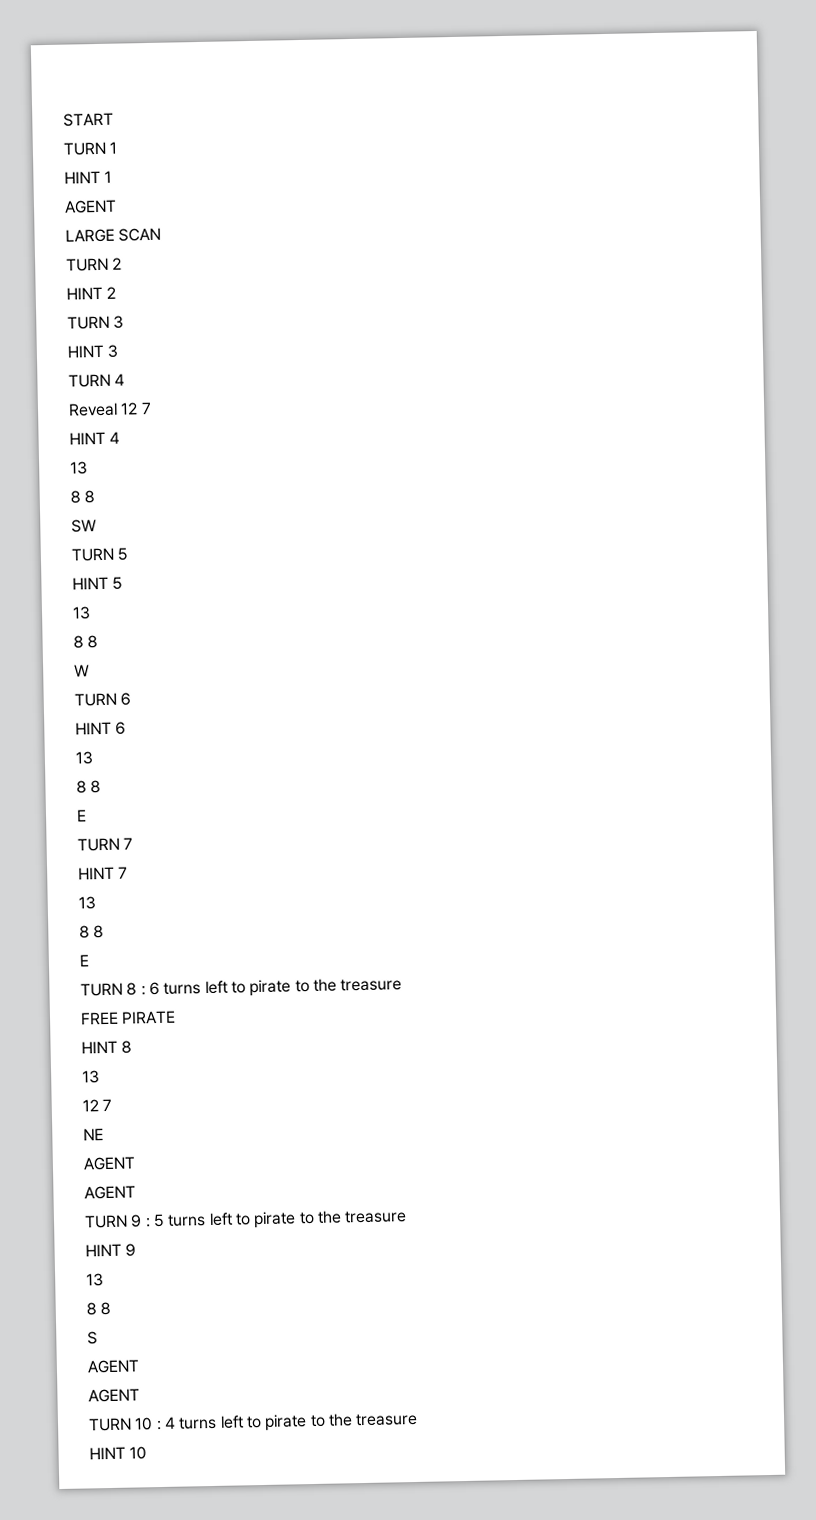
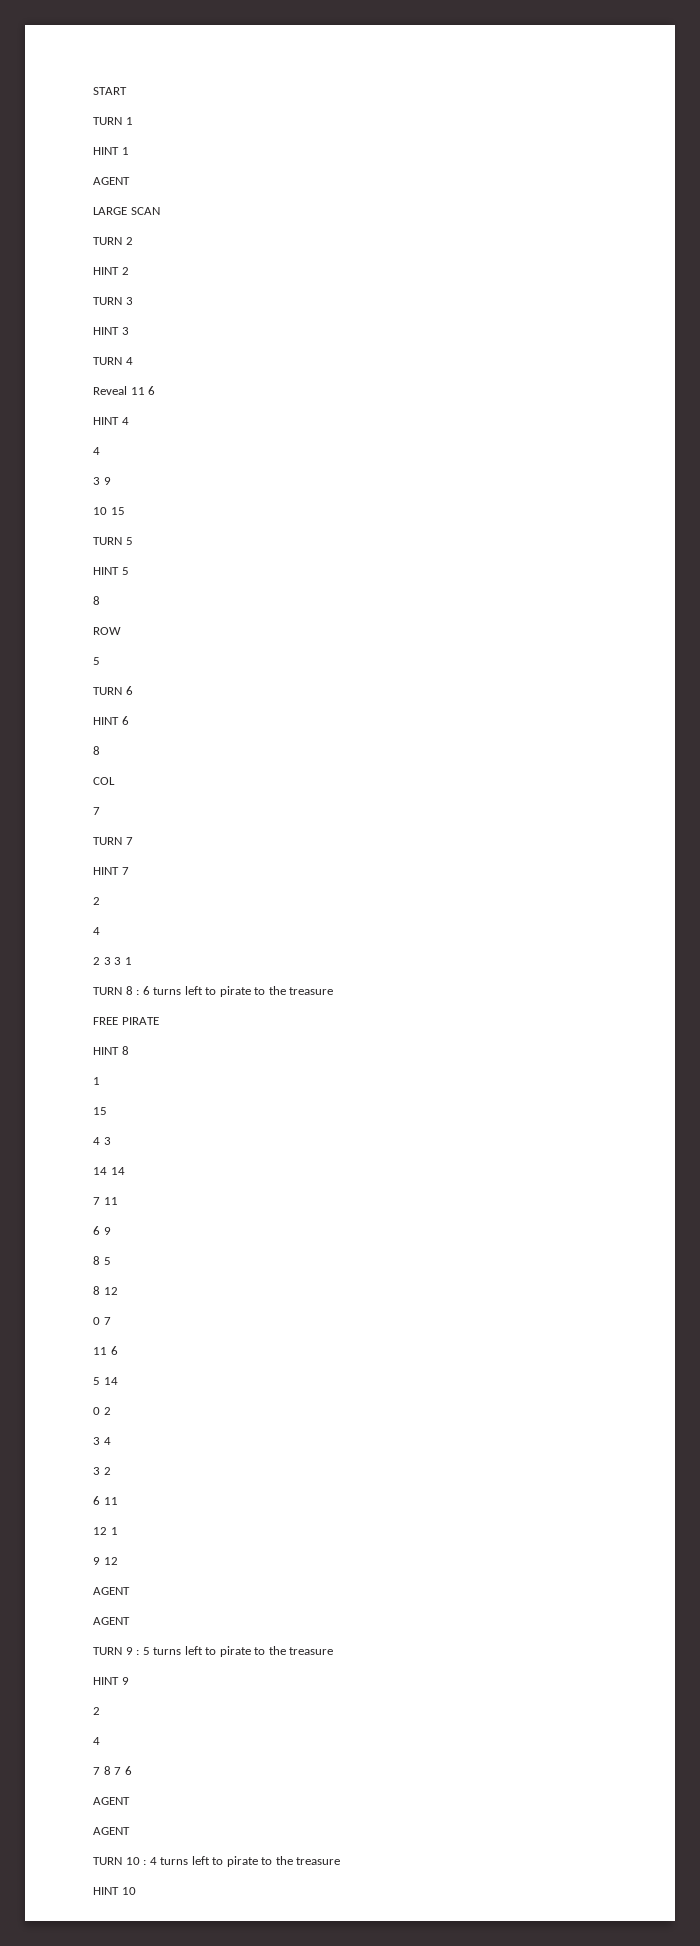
[120,402,152,415] 12 7 -> [130,386,156,395] 11 6
[70,461,88,475] [70,490,96,504] [71,519,97,533] 13 // 8 8 // SW -> [93,447,100,455] [93,477,111,485] [93,507,125,515] 4 // 3 9 // 10 15
[72,606,91,620] [73,635,99,649] [74,664,90,677] 13 // 8 8 // W -> [93,596,100,605] [93,627,121,635] [93,657,100,665] 8 // ROW // 5
[75,751,94,765] [76,780,102,794] [76,809,87,822] 13 // 8 8 // E -> [93,746,100,755] [93,777,115,785] [93,807,100,815] 8 // COL // 7
[78,896,96,910] [79,925,105,939] [79,954,90,967] 13 // 8 8 // E -> [93,897,100,905] [93,927,100,935] [93,957,132,965] 2 // 4 // 2 3 3 1
[82,1070,100,1084] [82,1098,113,1112] [83,1128,104,1141] 13 // 12 7 // NE -> [93,1077,100,1085] [93,1107,107,1115] [93,1137,111,1145] [93,1167,125,1175] [93,1197,118,1205] [93,1226,111,1235] [93,1256,111,1265] [93,1286,118,1295] [93,1317,111,1325] [93,1346,118,1355] [93,1377,118,1385] [93,1407,111,1415] [93,1437,111,1445] [93,1467,111,1475] [93,1496,118,1505] [93,1527,118,1535] [93,1557,118,1565] 1 // 15 // 4 3 // 14 14 // 7 11 // 6 9 // 8 5 // 8 12 // 0 7 // 11 6 // 5 14 // 0 2 // 3 4 // 3 2 // 6 11 // 12 1 // 9 12
[86,1273,104,1287] [86,1301,112,1316] [87,1331,98,1345] 13 // 8 8 // S -> [93,1707,100,1715] [93,1737,100,1745] [93,1766,132,1775] 2 // 4 // 7 8 7 6

